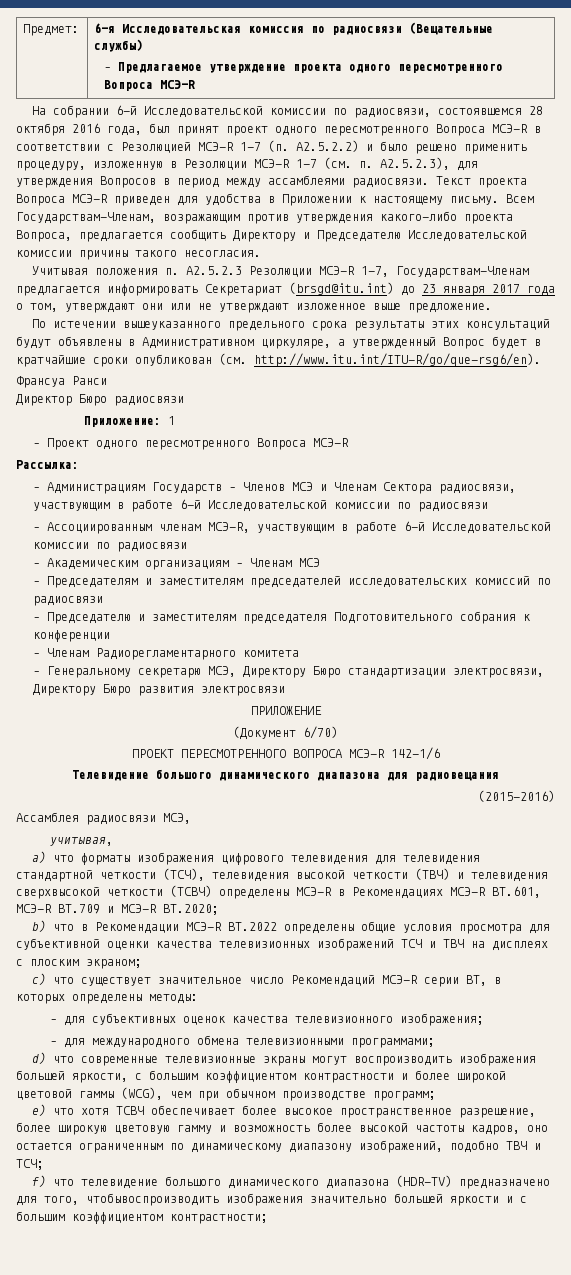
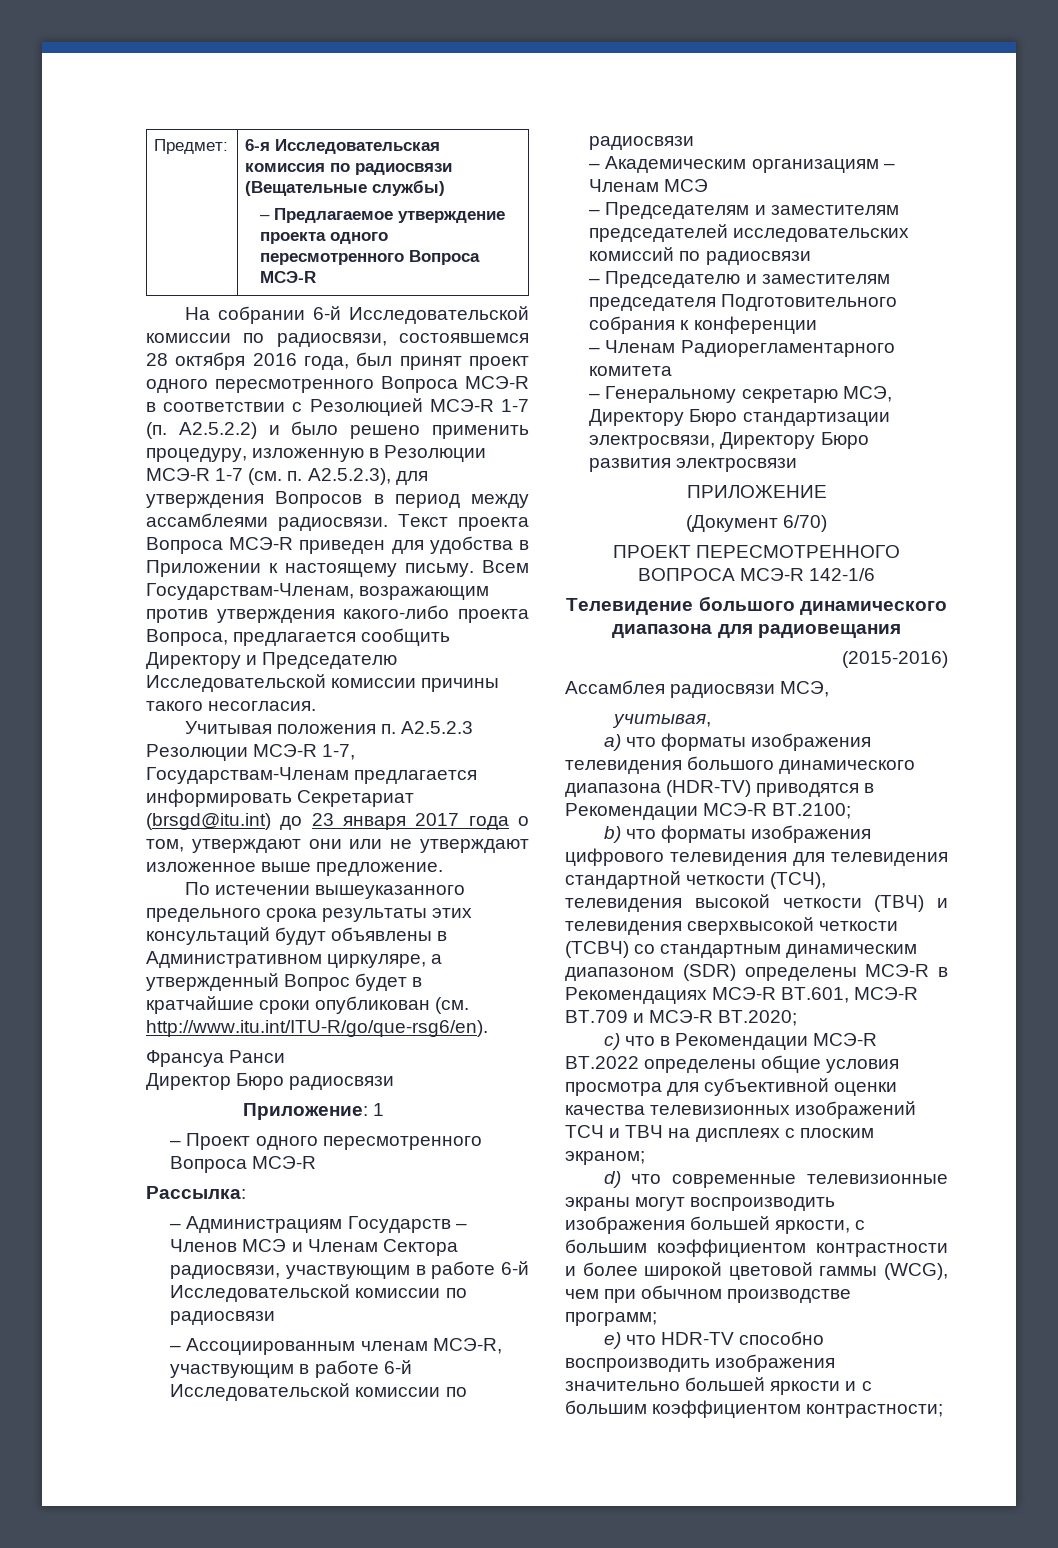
(215, 858) none -> [565,756,916,774] [565,780,875,797] [565,803,852,820] [603,825,871,843] телевидения большого динамического диапазона (HDR-TV) приводятся в Рекомендации МСЭ-R BT.2100; // b) что форматы изображения
(212, 891) none -> [634,944,918,958] [565,964,736,981] со стандартным динамическим диапазоном (SDR)
[32,920,47,932] b) -> [603,1033,620,1050] с)
[32,973,502,987] [16,994,198,1004] [49,1013,484,1026] [49,1035,435,1048] // c) что существует значительное число Рекомендаций МСЭ-R серии BT, в которых определены методы: // – для субъективных оценок качества телевизионного изображения; // – для международного обмена телевизионными программами; -> (645, 1158) none
[81,1105,537,1118] [16,1122,548,1135] [16,1140,541,1153] [16,1159,44,1170] [32,1175,551,1189] [16,1193,219,1206] хотя ТСВЧ обеспечивает более высокое пространственное разрешение, более широкую цветовую гамму и возможность более высокой частоты кадров, оно остается ограниченным по динамическому диапазону изображений, подобно ТВЧ и ТСЧ; // f) что телевидение большого динамического диапазона (HDR-TV) предназначено для того, чтобывоспроизводить -> [660,1331,824,1345] [565,1358,710,1372] HDR-TV способно воспроизводить

